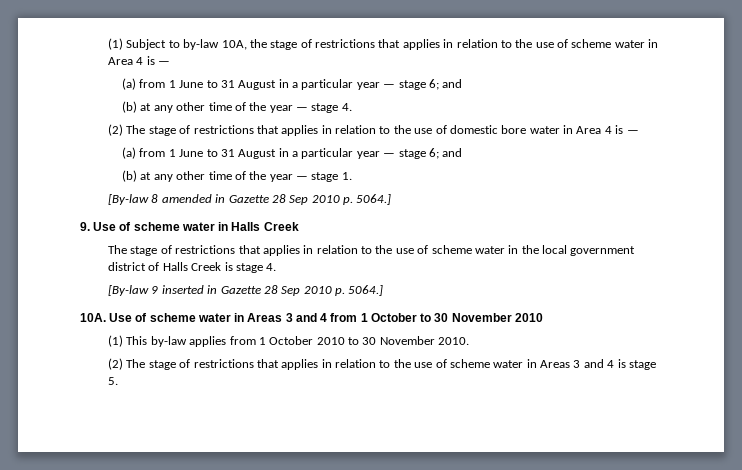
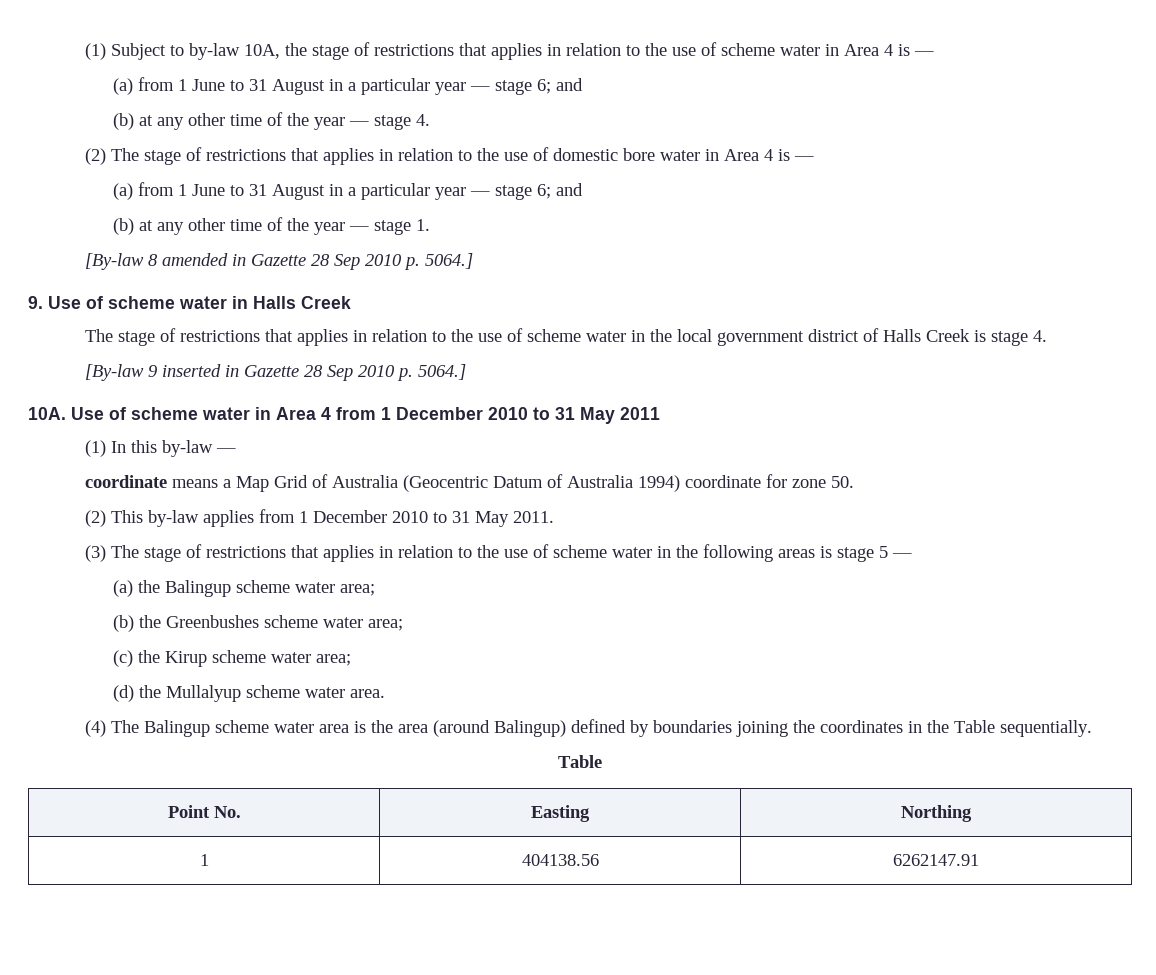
[247,313,543,322] [108,335,124,347] Areas 3 and 4 from 1 October to 30 November 2010 // (1) -> [276,407,660,424] [84,440,236,457] [84,474,854,492] [84,510,106,527] Area 4 from 1 December 2010 to 31 May 2011 // (1) In this by-law — // coordinate means a Map Grid of Australia (Geocentric Datum of Australia 1994) coordinate for zone 50. // (2)
[269,336,470,345] [108,358,124,370] October 2010 to 30 November 2010. // (2) -> [312,510,554,527] [84,545,106,562] December 2010 to 31 May 2011. // (3)
[540,359,656,370] [108,377,119,385] Areas 3 and 4 is stage 5. -> [675,544,912,562] [112,580,375,597] [112,615,403,632] [112,650,351,667] [112,685,385,702] [84,719,1092,737] [558,755,602,768] [167,805,241,818] [531,805,590,822] [901,805,972,822] [199,854,209,866] [521,854,599,866] [893,854,979,866] the following areas is stage 5 — // (a) the Balingup scheme water area; // (b) the Greenbushes scheme water area; // (c) the Kirup scheme water area; // (d) the Mullalyup scheme water area. // (4) The Balingup scheme water area is the area (around Balingup) defined by boundaries joining the coordinates in the Table sequentially. // Table // Point No. | Easting | Northing // 1 | 404138.56 | 6262147.91

